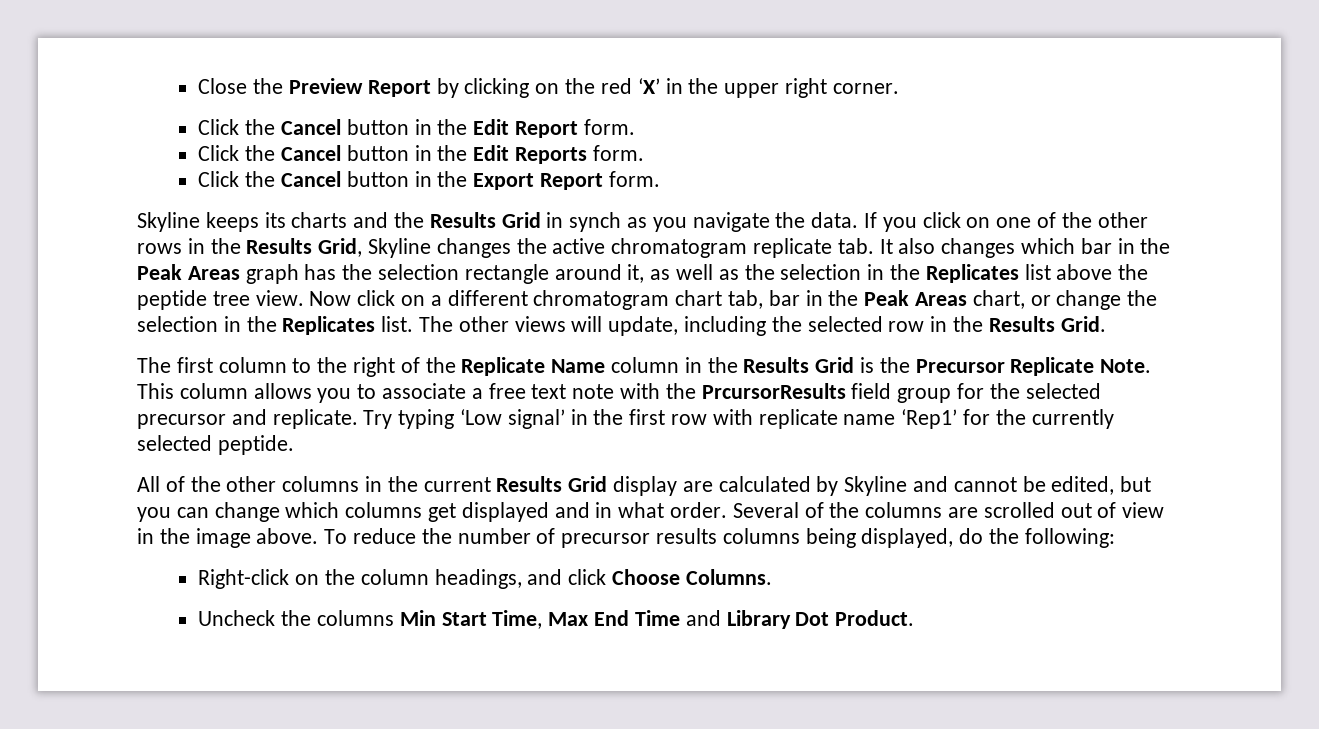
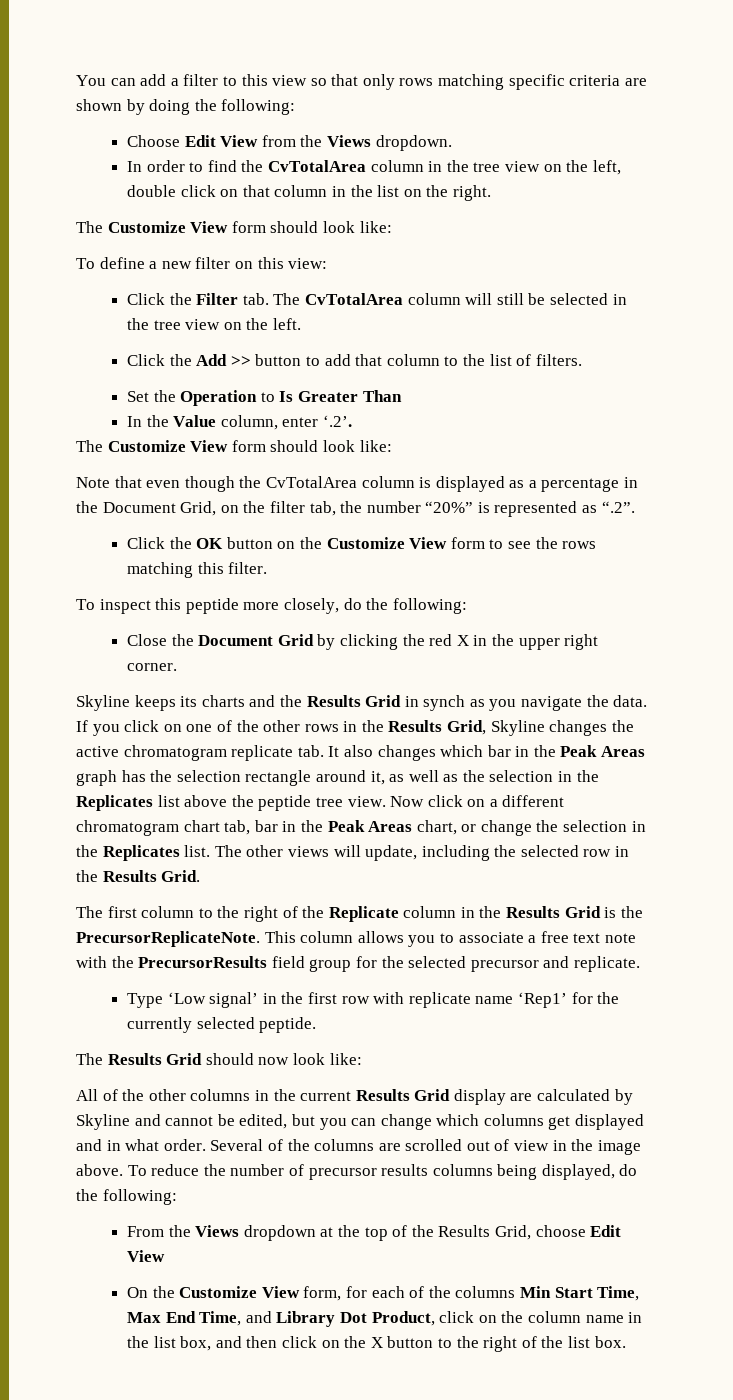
[198,78,431,97] Close the Preview Report -> [76,74,647,90] [76,99,296,115] [127,135,452,151] [127,160,621,175] [127,185,492,201] [76,221,392,233] [76,257,328,269] [127,293,627,305] [127,318,302,330] [127,354,582,366] [127,390,402,406] [127,415,353,430] [76,440,392,452] [76,476,639,492] [76,501,635,517] [127,537,597,549] [127,562,268,578] [76,598,467,614] [127,634,314,646] You can add a filter to this view so that only rows matching specific criteria are shown by doing the following: // Choose Edit View from the Views dropdown. // In order to find the CvTotalArea column in the tree view on the left, double click on that column in the list on the right. // The Customize View form should look like: // To define a new filter on this view: // Click the Filter tab. The CvTotalArea column will still be selected in the tree view on the left. // Click the Add >> button to add that column to the list of filters. // Set the Operation to Is Greater Than // In the Value column, enter ‘.2’. // The Customize View form should look like: // Note that even though the CvTotalArea column is displayed as a percentage in the Document Grid, on the filter tab, the number “20%” is represented as “.2”. // Click the OK button on the Customize View form to see the rows matching this filter. // To inspect this peptide more closely, do the following: // Close the Document Grid
[535,83,560,94] on -> (399, 642) none
[637,78,660,94] ‘X’ -> [456,635,469,646] X
[198,119,635,138] [198,145,644,164] [198,171,660,190] // Click the Cancel button in the Edit Report form. // Click the Cancel button in the Edit Reports form. // Click the Cancel button in the Export Report form. -> (178, 667) none
[551,359,606,373] Name -> (399, 914) none
[915,357,1152,376] Precursor Replicate Note. -> [76,931,260,947] PrecursorReplicateNote.
[701,383,846,399] PrcursorResults -> [138,956,268,968] PrecursorResults
[363,409,455,429] Try typing -> [127,993,164,1008] // Type
(294, 445) none -> [76,1053,362,1065] // The Results Grid should now look like:
[198,569,772,589] [198,610,276,626] Right-click on the column headings, and click Choose Columns. // Uncheck -> [127,1225,622,1241] [127,1250,166,1262] [127,1286,425,1301] From the Views dropdown at the top of the Results Grid, choose Edit View // On the Customize View form, for each of
[634,610,680,626] Time -> [199,1311,242,1326] Time,
[835,610,915,626] Product. -> [371,1311,643,1326] [127,1336,626,1352] Product, click on the column name in the list box, and then click on the X button to the right of the list box.

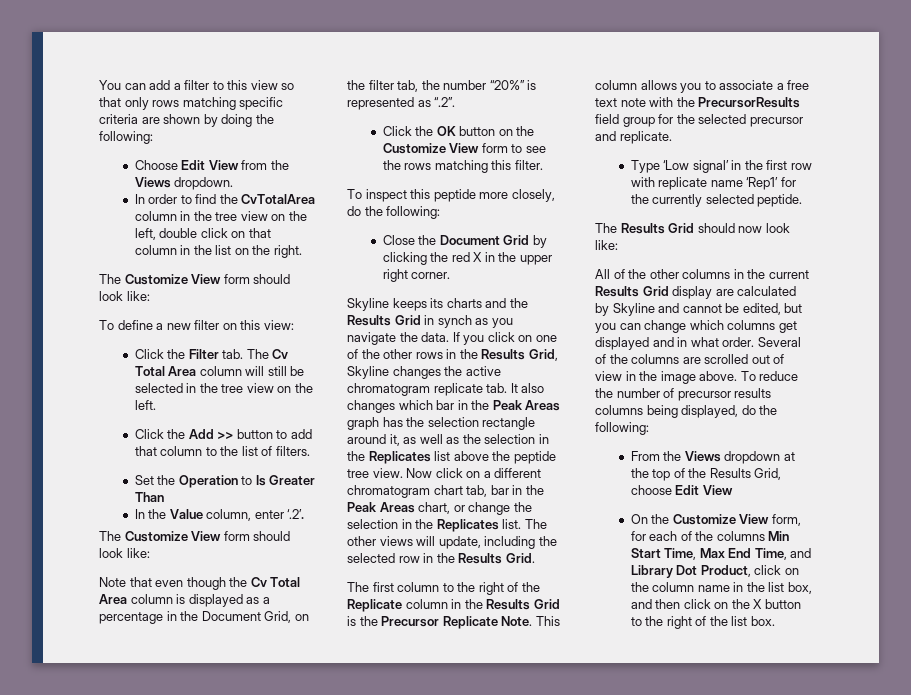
[305,293,404,305] CvTotalArea -> [272,349,289,359] [134,366,197,376] Cv Total Area
[265,476,357,488] CvTotalArea -> [250,577,301,587] [99,594,127,604] Cv Total Area
[76,931,260,947] PrecursorReplicateNote. -> [381,616,533,629] Precursor Replicate Note.

